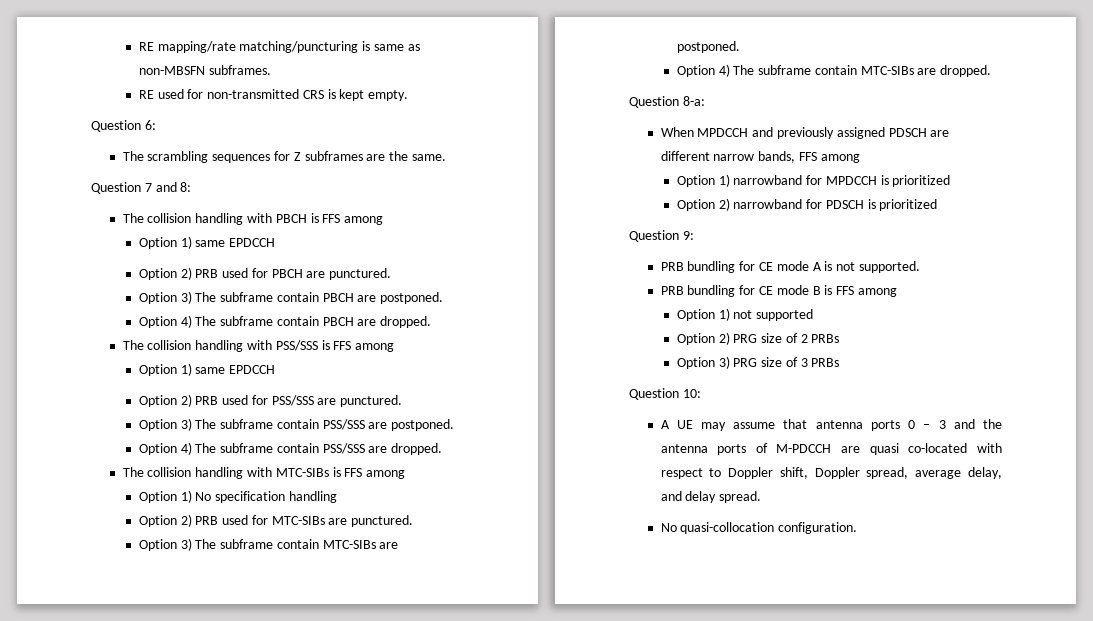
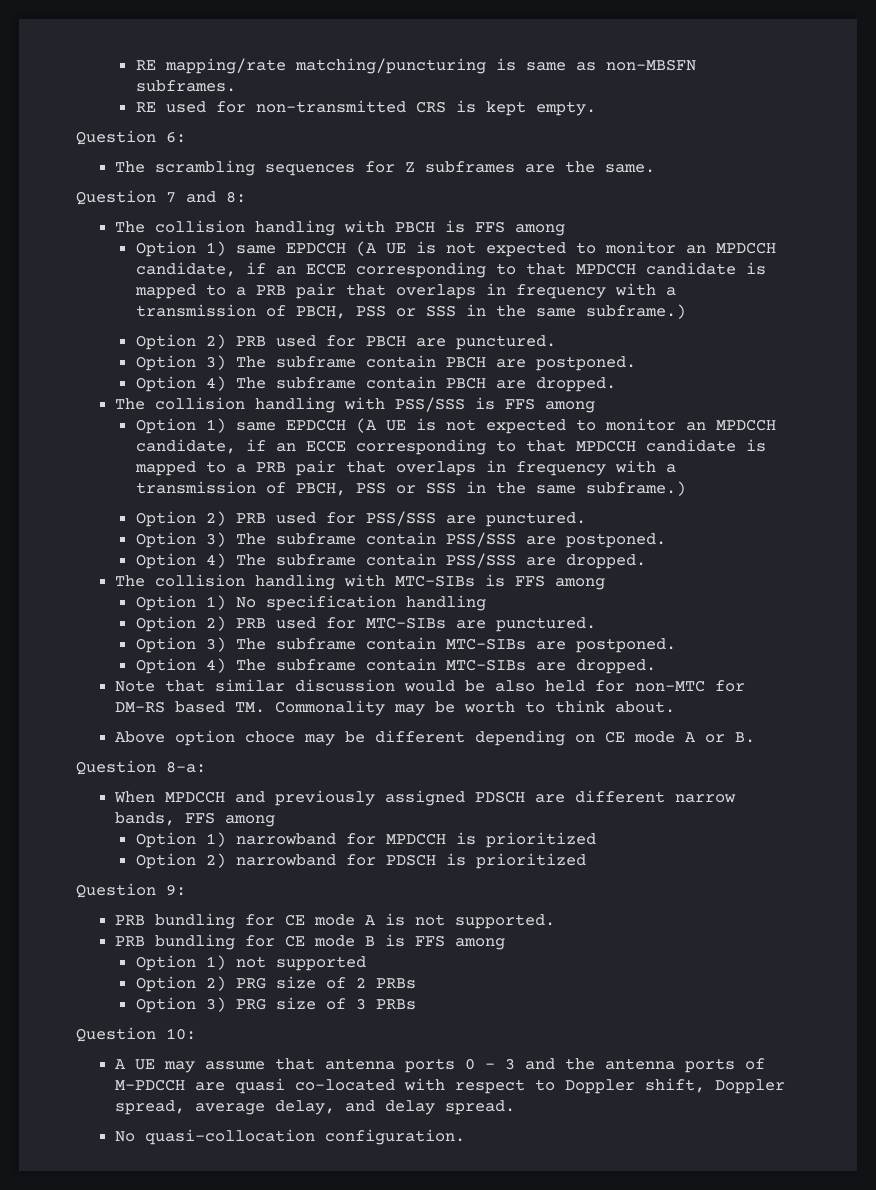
(276, 242) none -> [355,241,776,257] [135,262,766,278] [134,283,676,299] [135,304,686,319] (A UE is not expected to monitor an MPDCCH candidate, if an ECCE corresponding to that MPDCCH candidate is mapped to a PRB pair that overlaps in frequency with a transmission of PBCH, PSS or SSS in the same subframe.)
(276, 369) none -> [355,418,776,434] [135,439,766,455] [134,460,676,476] [135,481,686,496] (A UE is not expected to monitor an MPDCCH candidate, if an ECCE corresponding to that MPDCCH candidate is mapped to a PRB pair that overlaps in frequency with a transmission of PBCH, PSS or SSS in the same subframe.)
(992, 71) none -> [115,679,746,692] [115,700,676,716] [115,730,756,746] // Note that similar discussion would be also held for non-MTC for DM-RS based TM. Commonality may be worth to think about. // Above option choce may be different depending on CE mode A or B.

